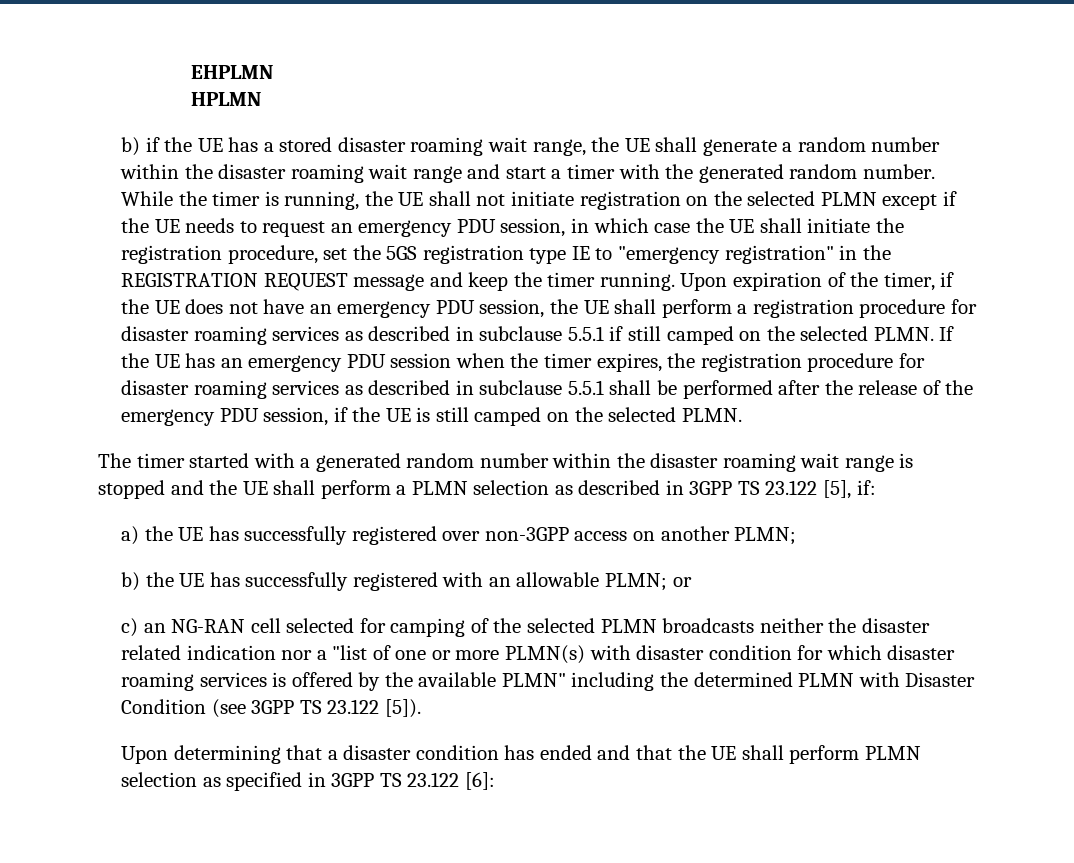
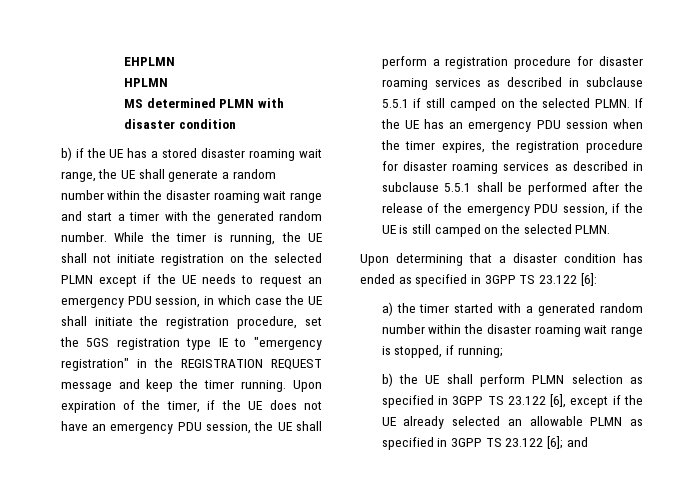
(261, 99) none -> [123,98,284,108] [123,119,236,129] // MS determined PLMN with disaster condition
[98,453,131,468] The -> [360,253,643,266] [360,273,597,287] [381,302,416,316] Upon determining that a disaster condition has ended as specified in 3GPP TS 23.122 [6]: // a) the
[98,480,876,499] [121,526,797,545] [121,572,692,591] [121,618,930,637] [121,645,956,664] [121,672,976,691] [121,699,421,718] [121,745,672,764] stopped and the UE shall perform a PLMN selection as described in 3GPP TS 23.122 [5], if: // a) the UE has successfully registered over non-3GPP access on another PLMN; // b) the UE has successfully registered with an allowable PLMN; or // c) an NG-RAN cell selected for camping of the selected PLMN broadcasts neither the disaster related indication nor a "list of one or more PLMN(s) with disaster condition for which disaster roaming services is offered by the available PLMN" including the determined PLMN with Disaster Condition (see 3GPP TS 23.122 [5]). // Upon determining that a disaster condition has ended and that -> [394,345,503,358] [381,373,393,387] stopped, if running; // b)
[464,772,495,790] [6]: -> [550,394,643,408] [381,416,643,429] [381,436,588,450] [6], except if the UE already selected an allowable PLMN as specified in 3GPP TS 23.122 [6]; and

